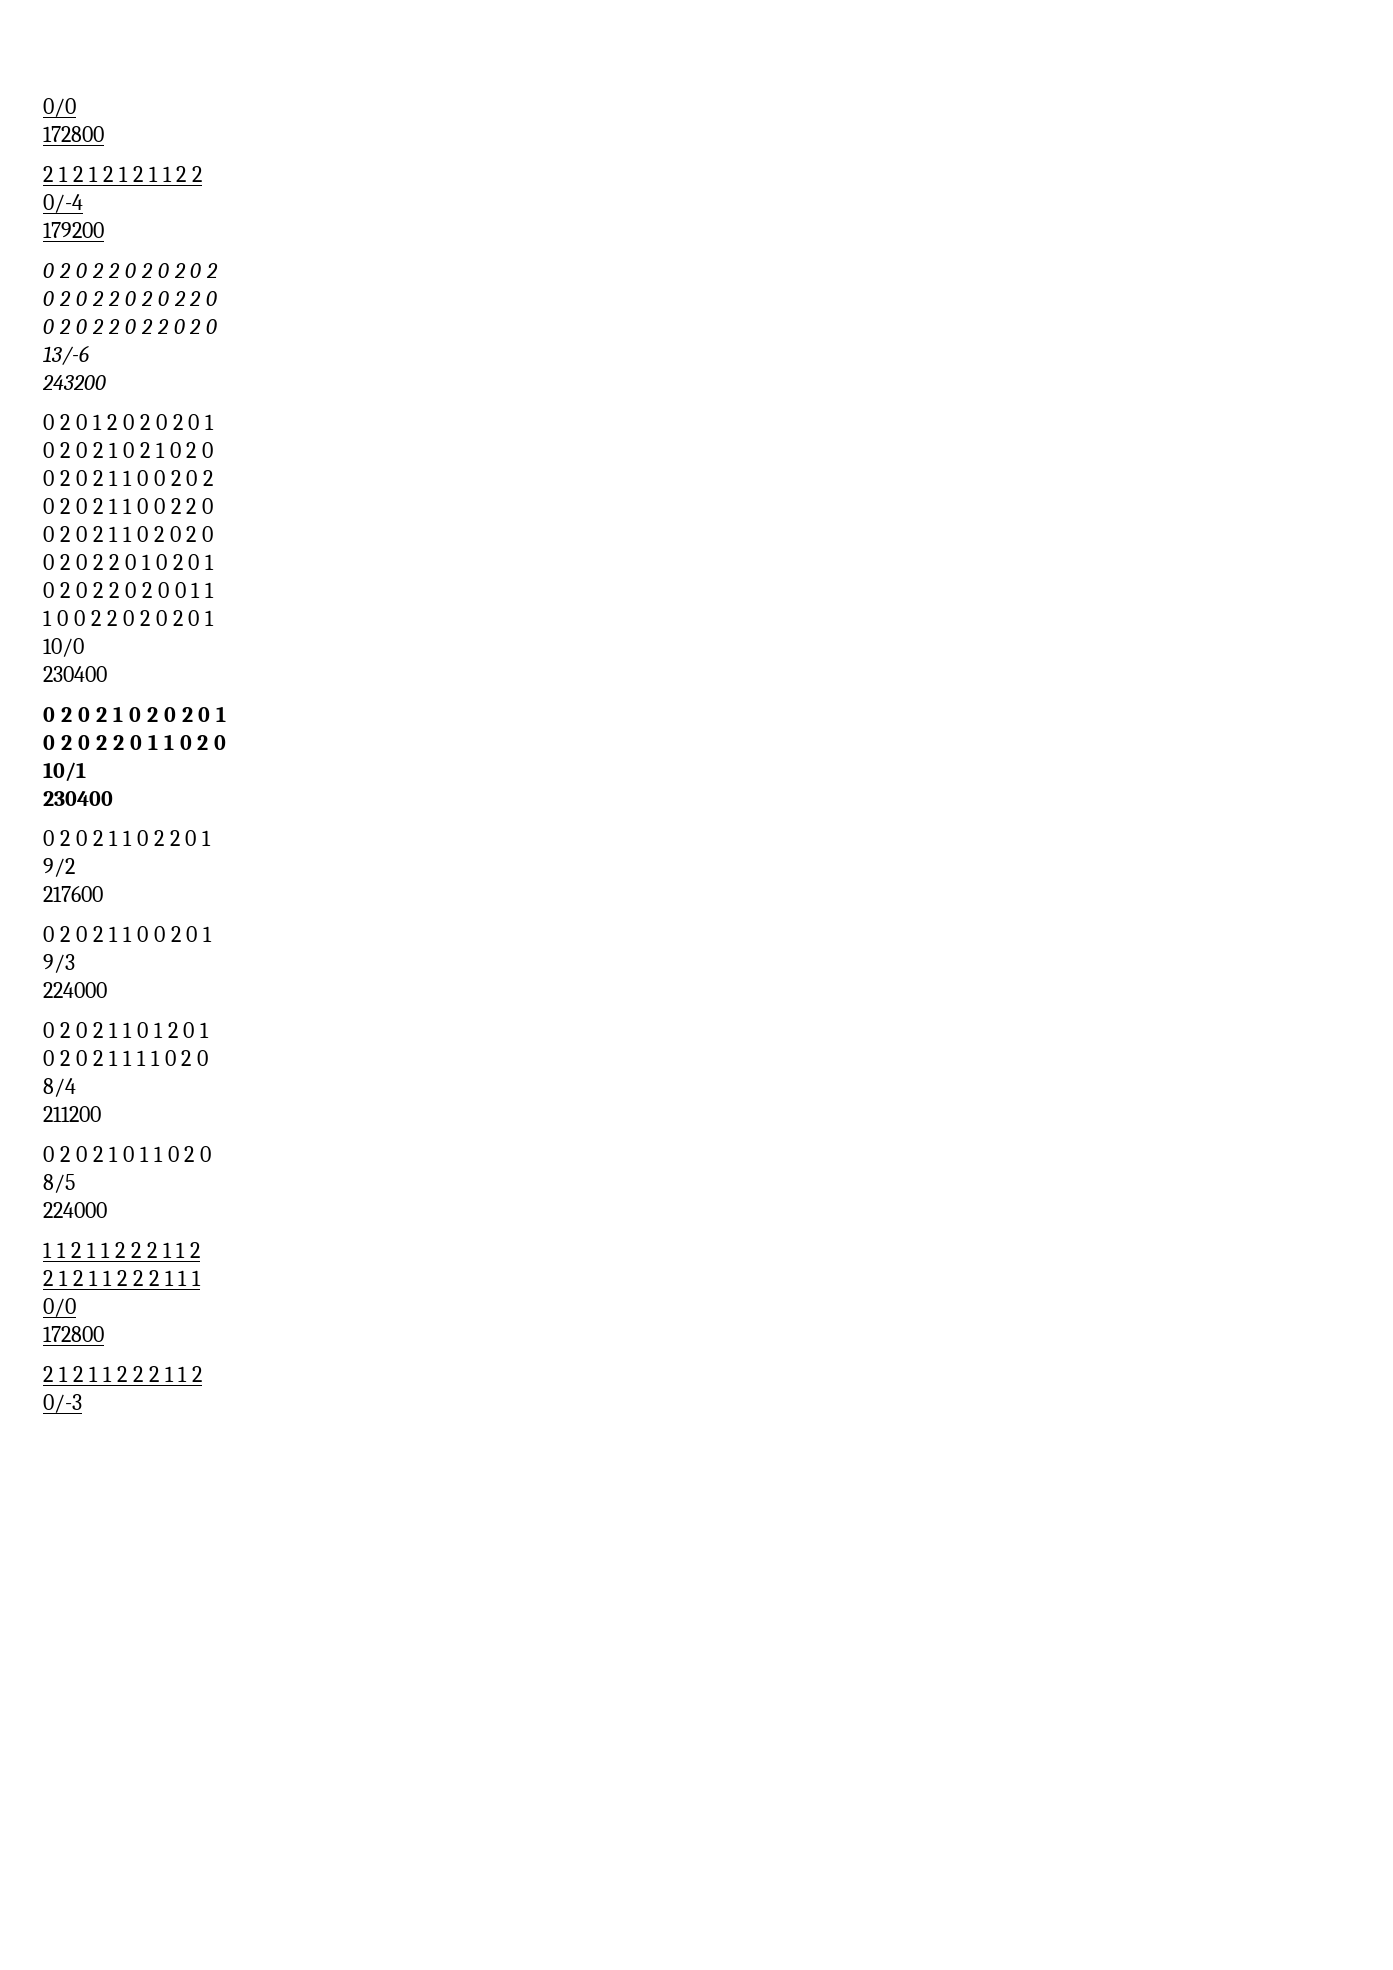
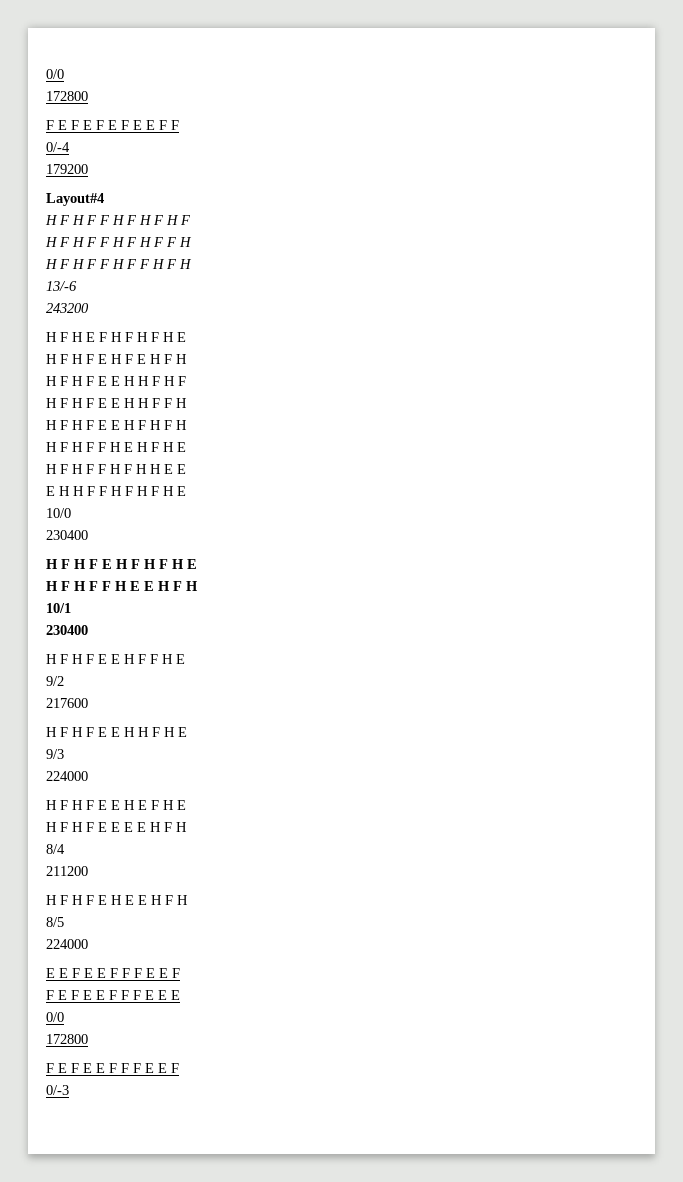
[43,98,76,117] [43,126,104,142] [43,166,203,182] [43,194,83,213] [43,222,104,238] [43,263,219,278] [43,291,218,306] [43,319,218,334] [43,345,89,365] [42,375,106,390] [43,414,215,430] [43,442,214,458] [43,470,214,486] [43,498,214,514] [43,526,214,542] [43,554,215,570] [43,582,215,598] [43,610,215,626] [43,638,84,657] [43,666,107,682] [43,706,227,722] [43,734,227,750] [43,762,86,782] [43,791,113,806] [43,830,212,846] [43,858,75,877] [43,886,103,902] [43,926,213,942] [43,954,75,973] [43,982,107,998] [43,1022,210,1038] [43,1050,209,1066] [43,1078,76,1097] [43,1106,101,1122] [43,1146,212,1162] [43,1174,75,1193] [43,1202,107,1218] [43,1242,201,1258] [43,1270,202,1286] [43,1298,76,1317] [43,1326,104,1342] [43,1366,203,1382] 0/0 // 172800 // 2 1 2 1 2 1 2 1 1 2 2 // 0/-4 // 179200 // 0 2 0 2 2 0 2 0 2 0 2 // 0 2 0 2 2 0 2 0 2 2 0 // 0 2 0 2 2 0 2 2 0 2 0 // 13/-6 // 243200 // 0 2 0 1 2 0 2 0 2 0 1 // 0 2 0 2 1 0 2 1 0 2 0 // 0 2 0 2 1 1 0 0 2 0 2 // 0 2 0 2 1 1 0 0 2 2 0 // 0 2 0 2 1 1 0 2 0 2 0 // 0 2 0 2 2 0 1 0 2 0 1 // 0 2 0 2 2 0 2 0 0 1 1 // 1 0 0 2 2 0 2 0 2 0 1 // 10/0 // 230400 // 0 2 0 2 1 0 2 0 2 0 1 // 0 2 0 2 2 0 1 1 0 2 0 // 10/1 // 230400 // 0 2 0 2 1 1 0 2 2 0 1 // 9/2 // 217600 // 0 2 0 2 1 1 0 0 2 0 1 // 9/3 // 224000 // 0 2 0 2 1 1 0 1 2 0 1 // 0 2 0 2 1 1 1 1 0 2 0 // 8/4 // 211200 // 0 2 0 2 1 0 1 1 0 2 0 // 8/5 // 224000 // 1 1 2 1 1 2 2 2 1 1 2 // 2 1 2 1 1 2 2 2 1 1 1 // 0/0 // 172800 // 2 1 2 1 1 2 2 2 1 1 2 -> [46,69,64,79] [46,91,88,101] [46,120,179,130] [46,142,70,152] [46,164,88,174] [46,193,104,206] [45,215,190,225] [45,237,192,247] [45,259,192,269] [46,281,77,291] [46,303,89,313] [46,332,186,342] [46,354,187,364] [46,376,186,386] [46,398,187,408] [46,420,187,430] [46,442,186,452] [46,464,186,474] [46,486,186,496] [46,508,71,518] [46,530,88,540] [46,559,197,569] [46,581,198,591] [46,603,71,613] [46,625,88,635] [46,654,185,664] [46,676,64,686] [46,698,88,708] [46,727,187,737] [46,749,64,759] [46,771,88,781] [46,800,186,810] [46,822,187,832] [46,844,65,854] [46,866,88,876] [46,895,188,905] [46,917,64,927] [46,939,88,949] [46,968,180,978] [46,990,180,1000] [46,1012,64,1022] [46,1034,88,1044] [46,1063,179,1073] 0/0 // 172800 // F E F E F E F E E F F // 0/-4 // 179200 // Layout#4 // H F H F F H F H F H F // H F H F F H F H F F H // H F H F F H F F H F H // 13/-6 // 243200 // H F H E F H F H F H E // H F H F E H F E H F H // H F H F E E H H F H F // H F H F E E H H F F H // H F H F E E H F H F H // H F H F F H E H F H E // H F H F F H F H H E E // E H H F F H F H F H E // 10/0 // 230400 // H F H F E H F H F H E // H F H F F H E E H F H // 10/1 // 230400 // H F H F E E H F F H E // 9/2 // 217600 // H F H F E E H H F H E // 9/3 // 224000 // H F H F E E H E F H E // H F H F E E E E H F H // 8/4 // 211200 // H F H F E H E E H F H // 8/5 // 224000 // E E F E E F F F E E F // F E F E E F F F E E E // 0/0 // 172800 // F E F E E F F F E E F

